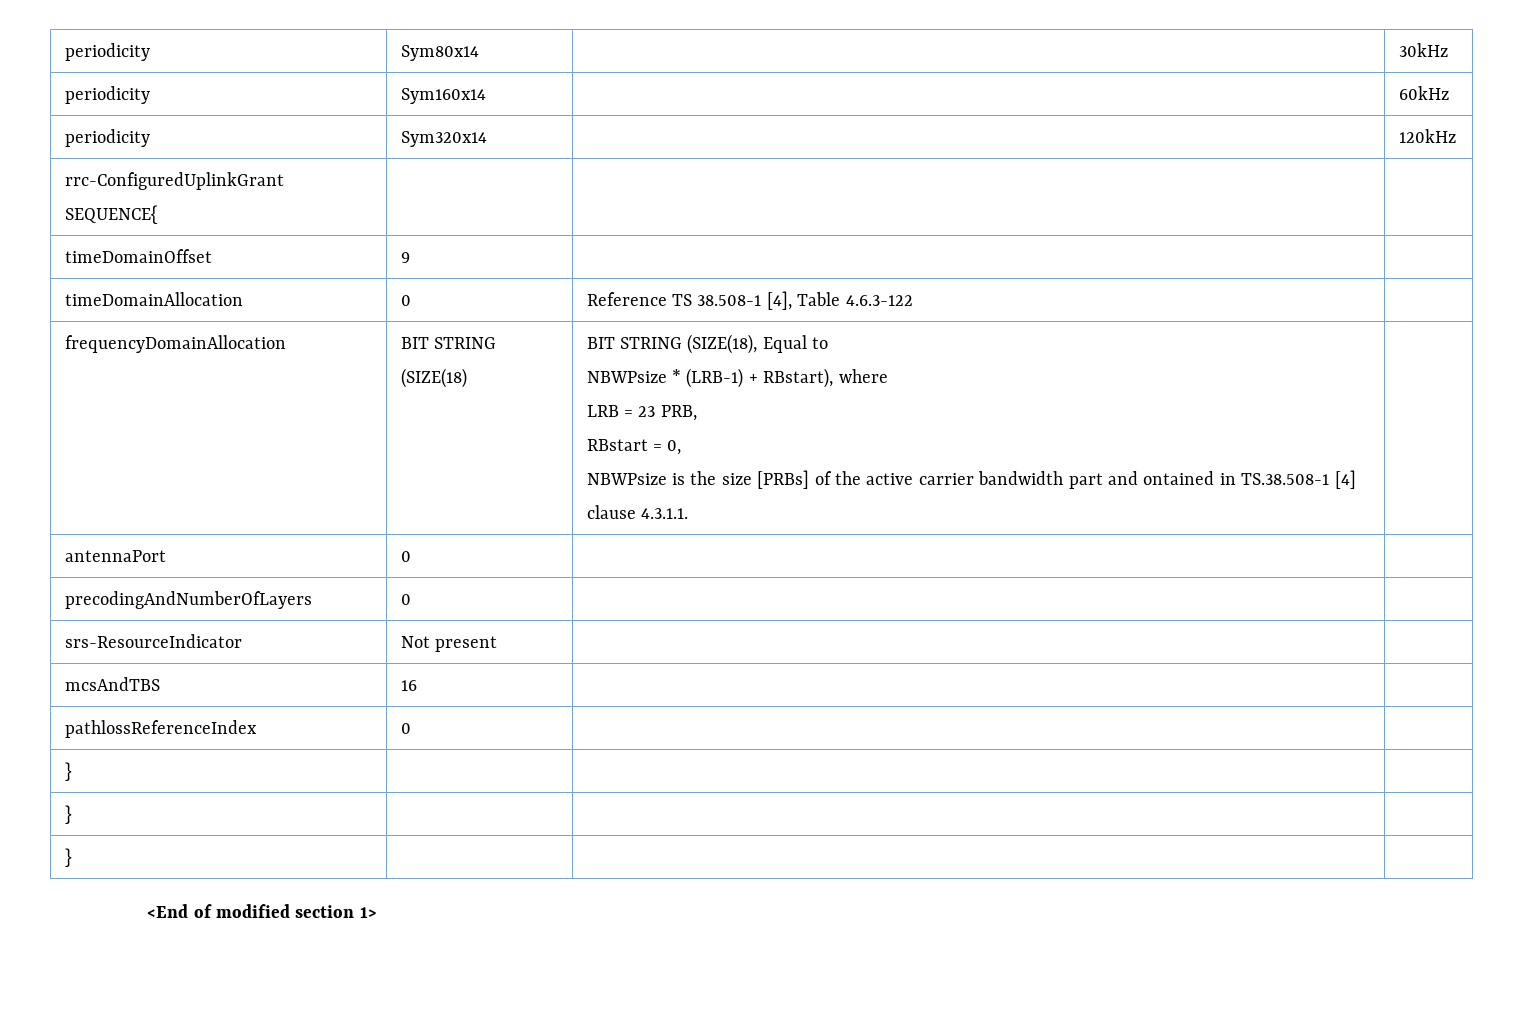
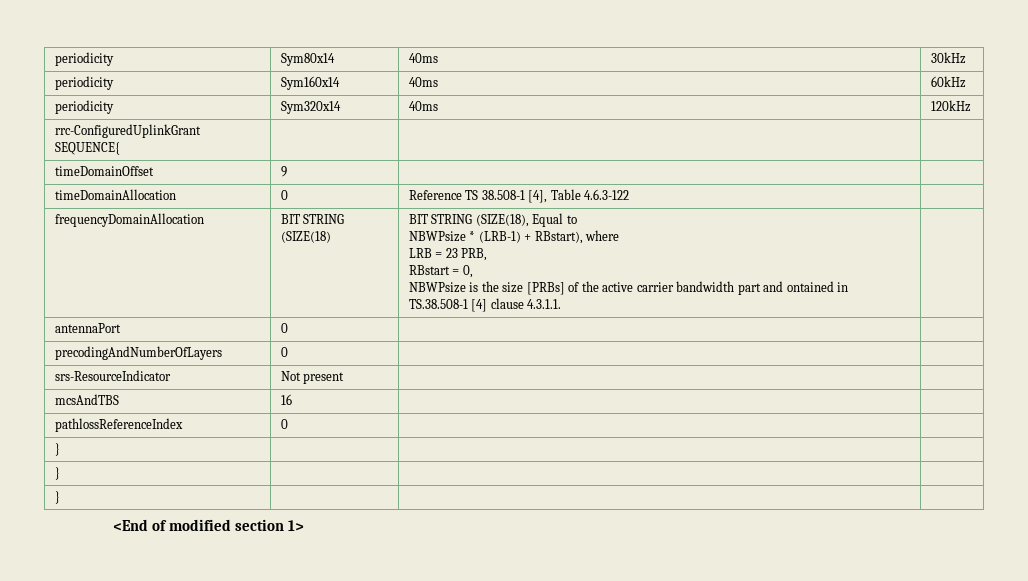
(479, 53) none -> [408,53,438,63] 40ms
(486, 96) none -> [408,77,438,87] 40ms
(487, 139) none -> [408,101,438,111] 40ms

